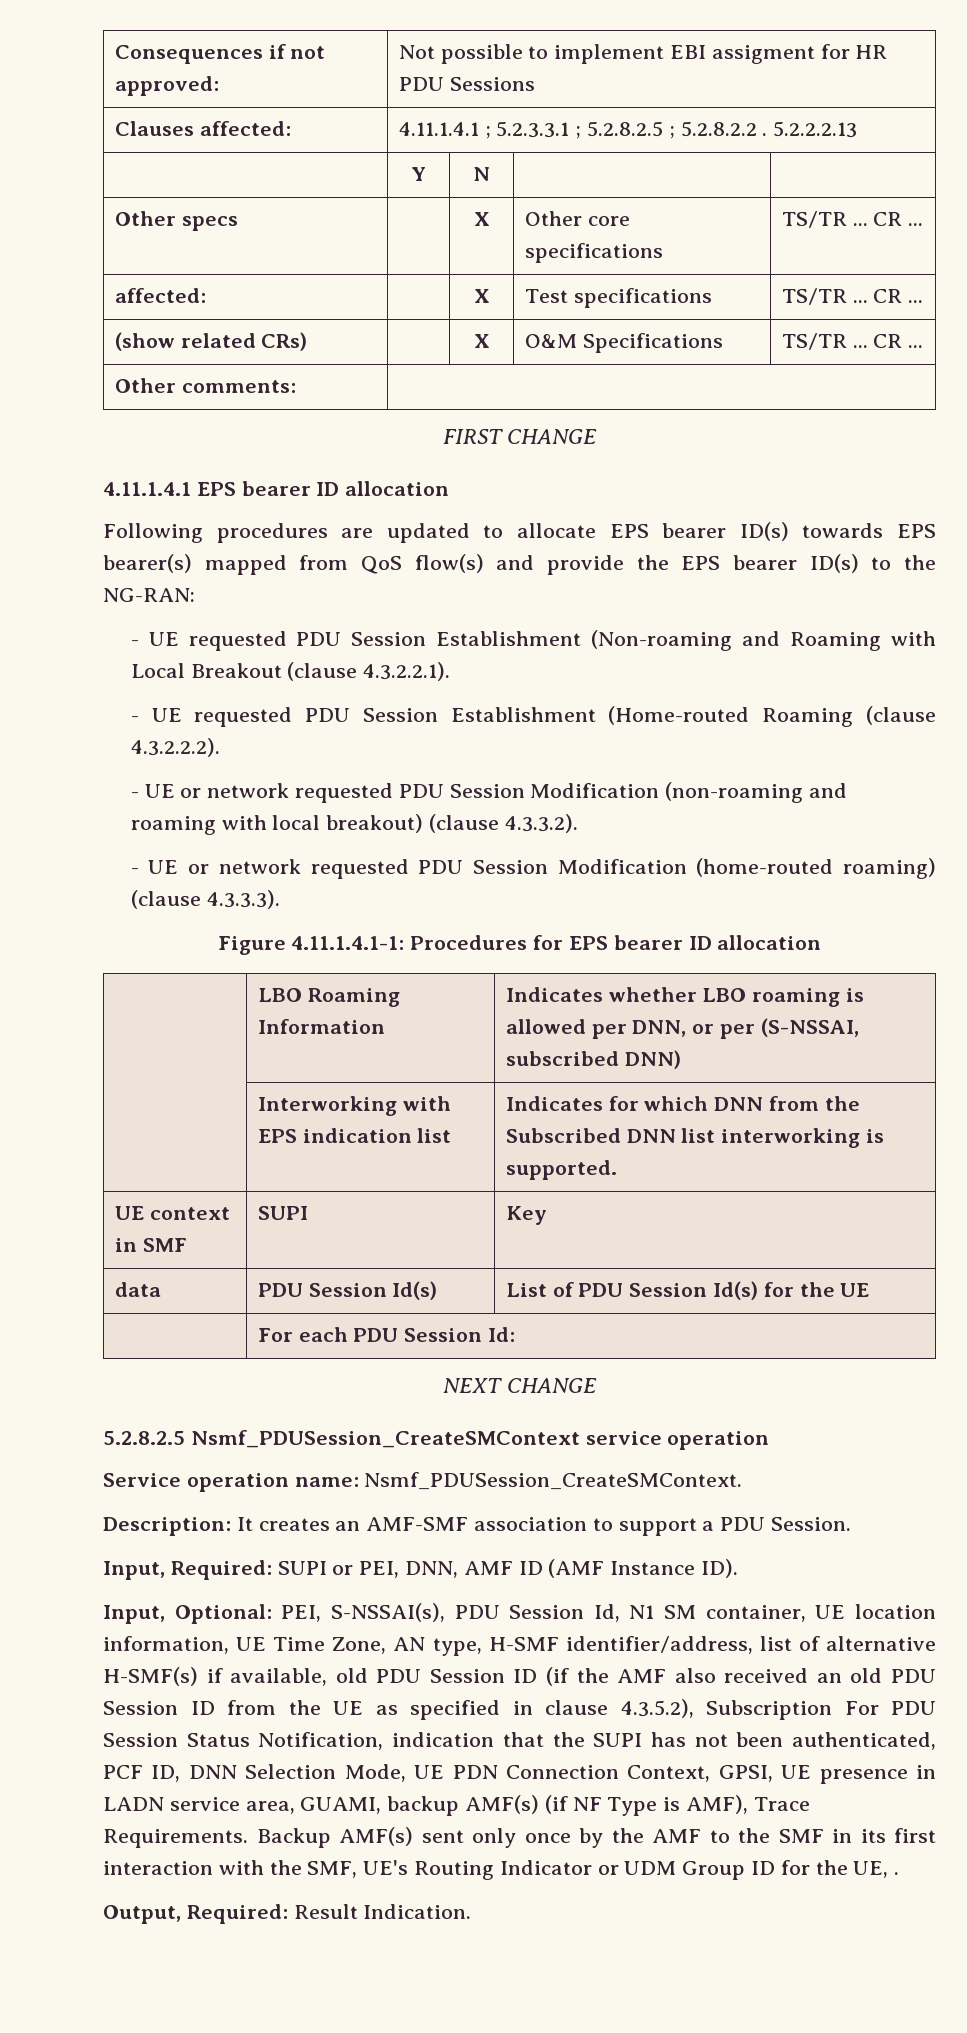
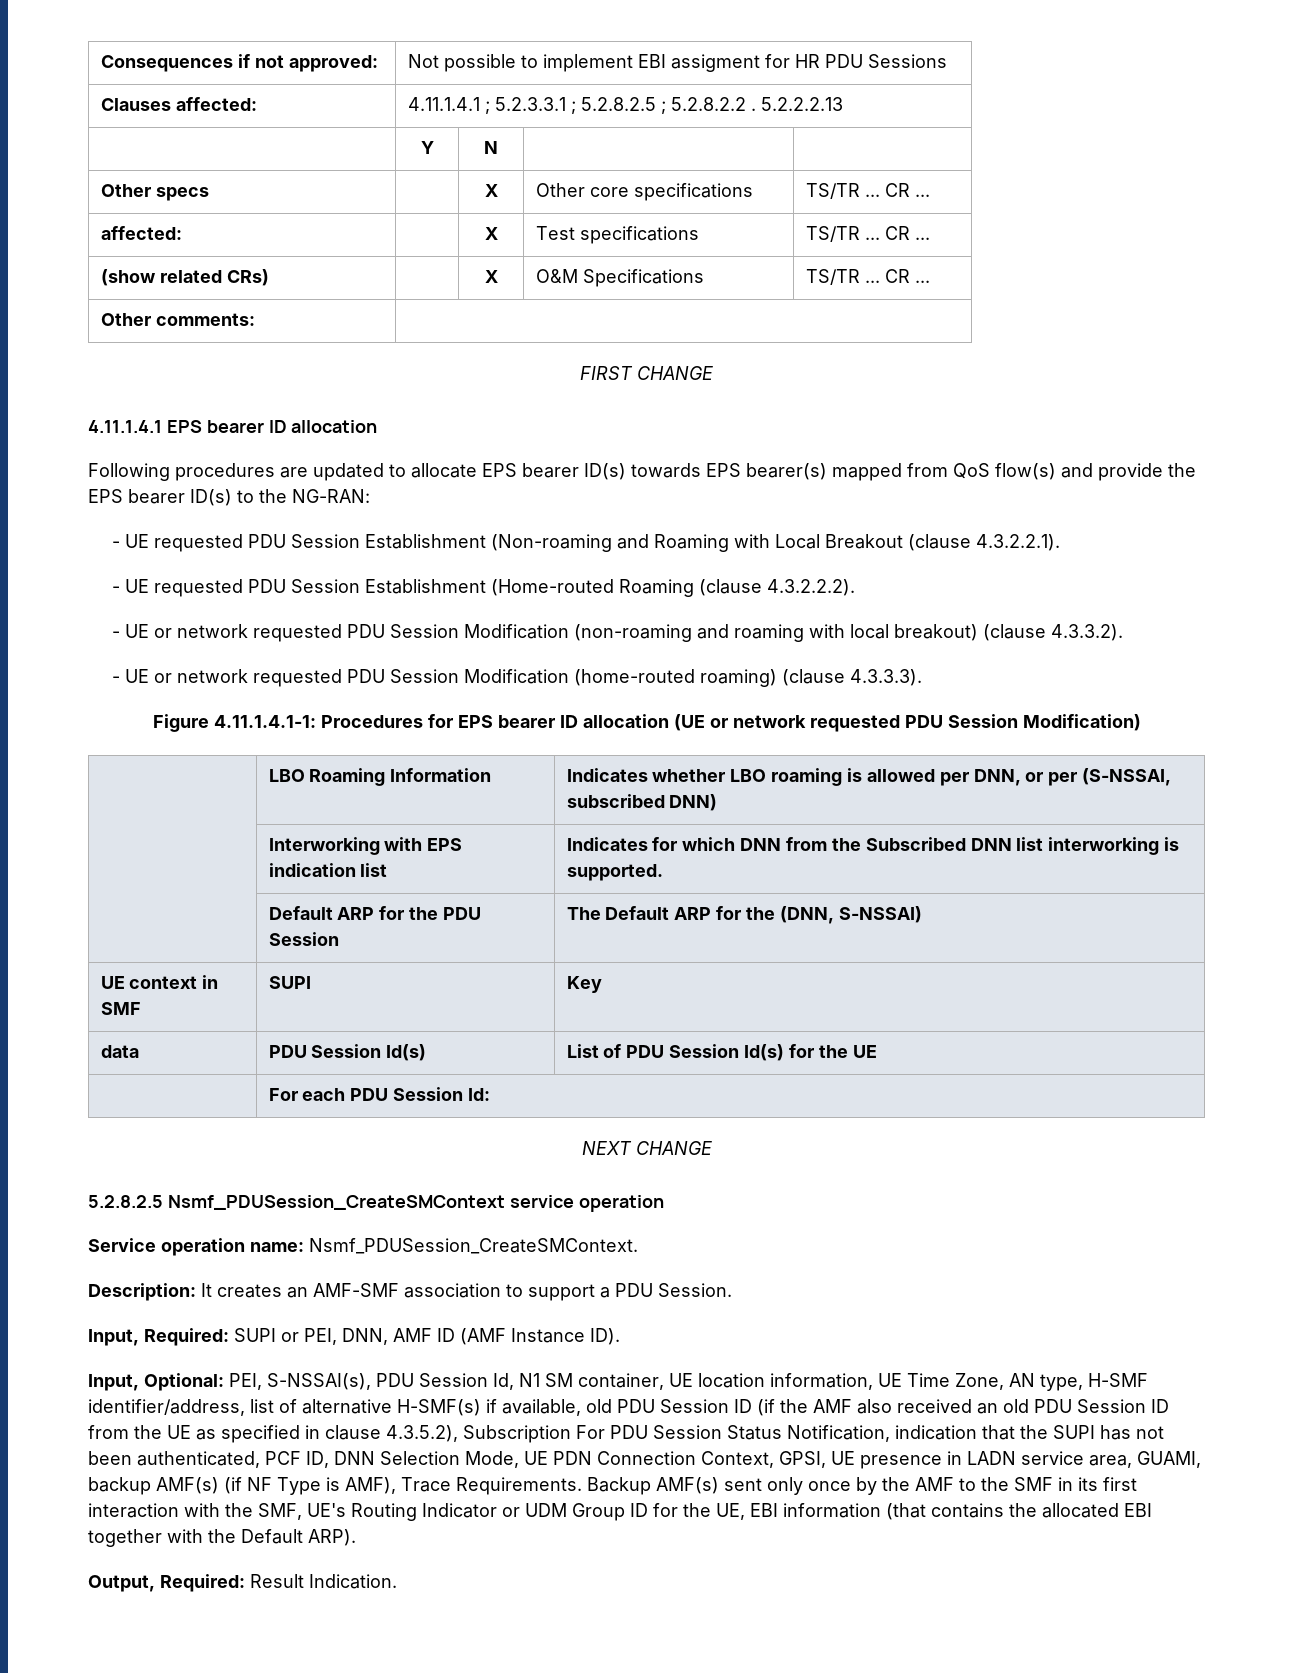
(822, 942) none -> [673,714,1141,732] (UE or network requested PDU Session Modification)
(617, 1170) none -> [268,906,482,920] [268,932,339,946] [566,906,922,924] // | Default ARP for the PDU Session | The Default ARP for the (DNN, S-NSSAI)
[894,1872,900,1875] . -> [750,1503,1152,1520] [88,1529,356,1547] EBI information (that contains the allocated EBI together with the Default ARP).

